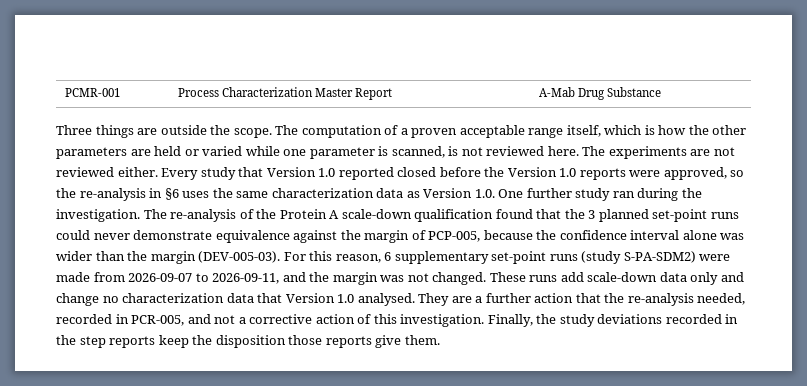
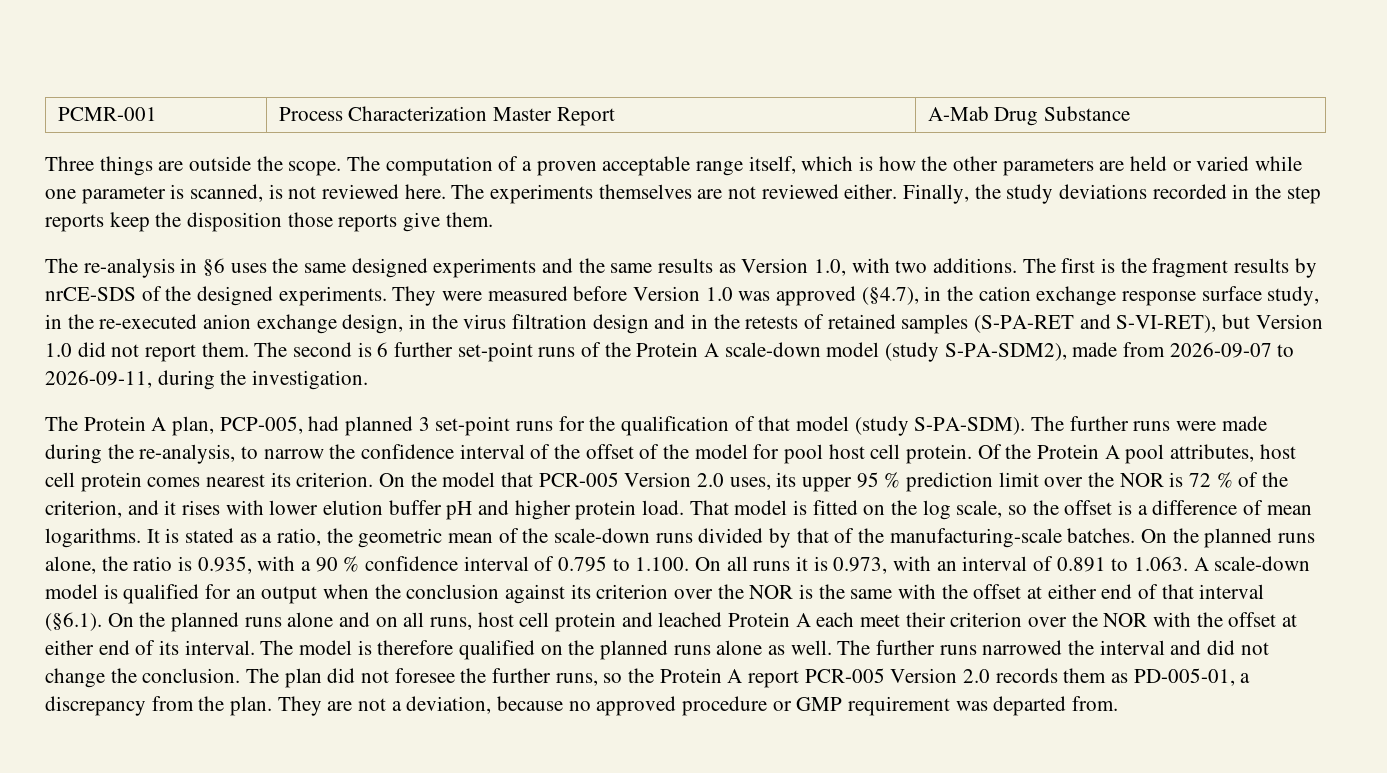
(687, 152) none -> [598,184,692,199] themselves
[161,167,745,180] [56,188,702,201] [56,209,739,222] [56,230,745,243] [56,251,731,264] [56,272,744,285] [56,293,746,306] [56,314,485,327] Every study that Version 1.0 reported closed before the Version 1.0 reports were approved, so the re-analysis in §6 uses the same characterization data as Version 1.0. One further study ran during the investigation. The re-analysis of the Protein A scale-down qualification found that the 3 planned set-point runs could never demonstrate equivalence against the margin of PCP-005, because the confidence interval alone was wider than the margin (DEV-005-03). For this reason, 6 supplementary set-point runs (study S-PA-SDM2) were made from 2026-09-07 to 2026-09-11, and the margin was not changed. These runs add scale-down data only and change no characterization data that Version 1.0 analysed. They are a further action that the re-analysis needed, recorded in PCR-005, and not a corrective action of this investigation. -> (898, 191) none
(440, 340) none -> [45,258,1317,278] [45,286,1320,306] [45,314,1323,334] [45,342,1295,362] [45,370,369,390] [45,416,1267,436] [45,444,1296,464] [45,472,1289,492] [45,500,1312,520] [45,528,1316,548] [45,556,1311,574] [45,584,1265,604] [45,612,1298,632] [45,640,1269,660] [45,668,1251,688] [45,696,1119,716] // The re-analysis in §6 uses the same designed experiments and the same results as Version 1.0, with two additions. The first is the fragment results by nrCE-SDS of the designed experiments. They were measured before Version 1.0 was approved (§4.7), in the cation exchange response surface study, in the re-executed anion exchange design, in the virus filtration design and in the retests of retained samples (S-PA-RET and S-VI-RET), but Version 1.0 did not report them. The second is 6 further set-point runs of the Protein A scale-down model (study S-PA-SDM2), made from 2026-09-07 to 2026-09-11, during the investigation. // The Protein A plan, PCP-005, had planned 3 set-point runs for the qualification of that model (study S-PA-SDM). The further runs were made during the re-analysis, to narrow the confidence interval of the offset of the model for pool host cell protein. Of the Protein A pool attributes, host cell protein comes nearest its criterion. On the model that PCR-005 Version 2.0 uses, its upper 95 % prediction limit over the NOR is 72 % of the criterion, and it rises with lower elution buffer pH and higher protein load. That model is fitted on the log scale, so the offset is a difference of mean logarithms. It is stated as a ratio, the geometric mean of the scale-down runs divided by that of the manufacturing-scale batches. On the planned runs alone, the ratio is 0.935, with a 90 % confidence interval of 0.795 to 1.100. On all runs it is 0.973, with an interval of 0.891 to 1.063. A scale-down model is qualified for an output when the conclusion against its criterion over the NOR is the same with the offset at either end of that interval (§6.1). On the planned runs alone and on all runs, host cell protein and leached Protein A each meet their criterion over the NOR with the offset at either end of its interval. The model is therefore qualified on the planned runs alone as well. The further runs narrowed the interval and did not change the conclusion. The plan did not foresee the further runs, so the Protein A report PCR-005 Version 2.0 records them as PD-005-01, a discrepancy from the plan. They are not a deviation, because no approved procedure or GMP requirement was departed from.

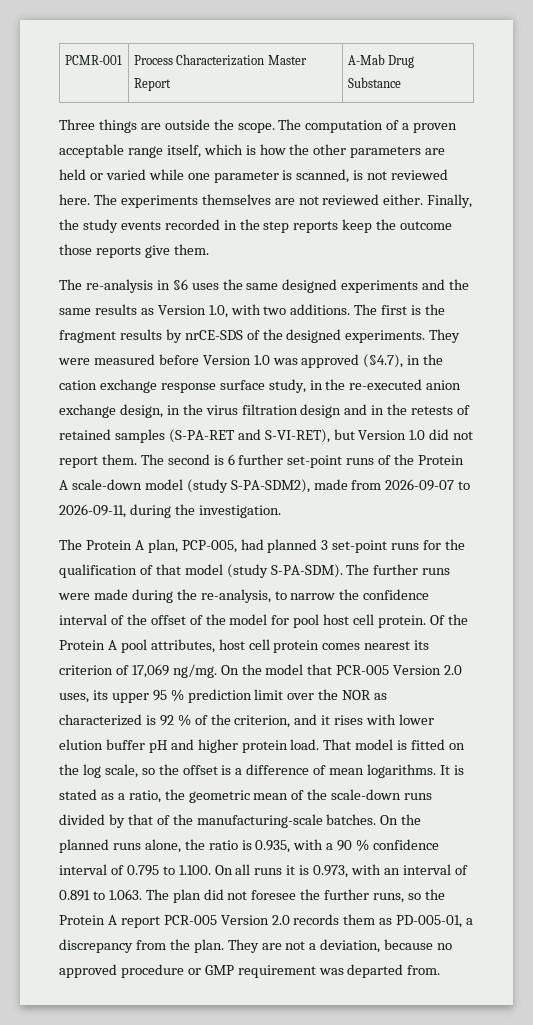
[1059,184,1148,199] deviations -> [120,221,161,230] events
[187,212,283,232] disposition -> [400,221,453,230] outcome
[296,472,374,487] criterion. -> [59,664,217,678] criterion of 17,069 ng/mg.
[1169,472,1212,487] is 72 -> [374,693,388,700] [59,714,174,726] as characterized is 92
[1193,556,1311,571] [45,584,1265,604] [45,612,1298,632] [45,640,1269,660] [45,668,241,688] A scale-down model is qualified for an output when the conclusion against its criterion over the NOR is the same with the offset at either end of that interval (§6.1). On the planned runs alone and on all runs, host cell protein and leached Protein A each meet their criterion over the NOR with the offset at either end of its interval. The model is therefore qualified on the planned runs alone as well. The further runs narrowed the interval and did not change the conclusion. -> (142, 894) none

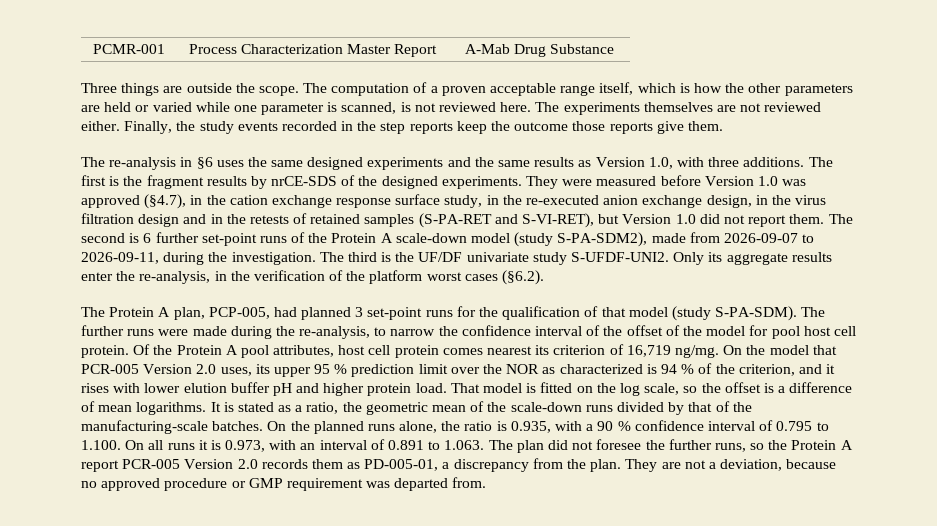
[263,306,287,315] two -> [708,157,740,167] three
(281, 511) none -> [319,252,832,265] [81,270,545,285] The third is the UF/DF univariate study S-UFDF-UNI2. Only its aggregate results enter the re-analysis, in the verification of the platform worst cases (§6.2).
[131,664,169,678] 17,069 -> [626,345,671,357] 16,719
[159,715,174,726] 92 -> [660,364,677,374] 94

